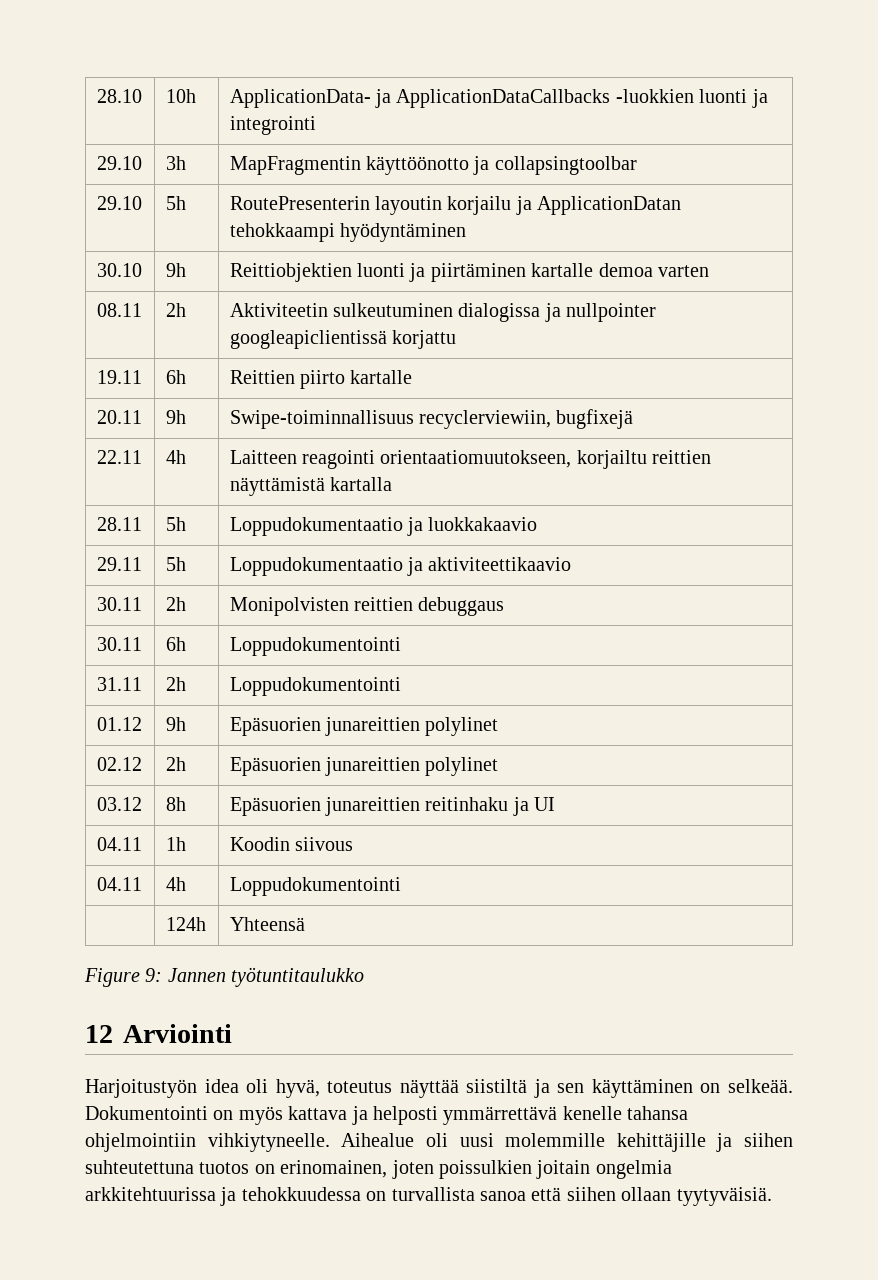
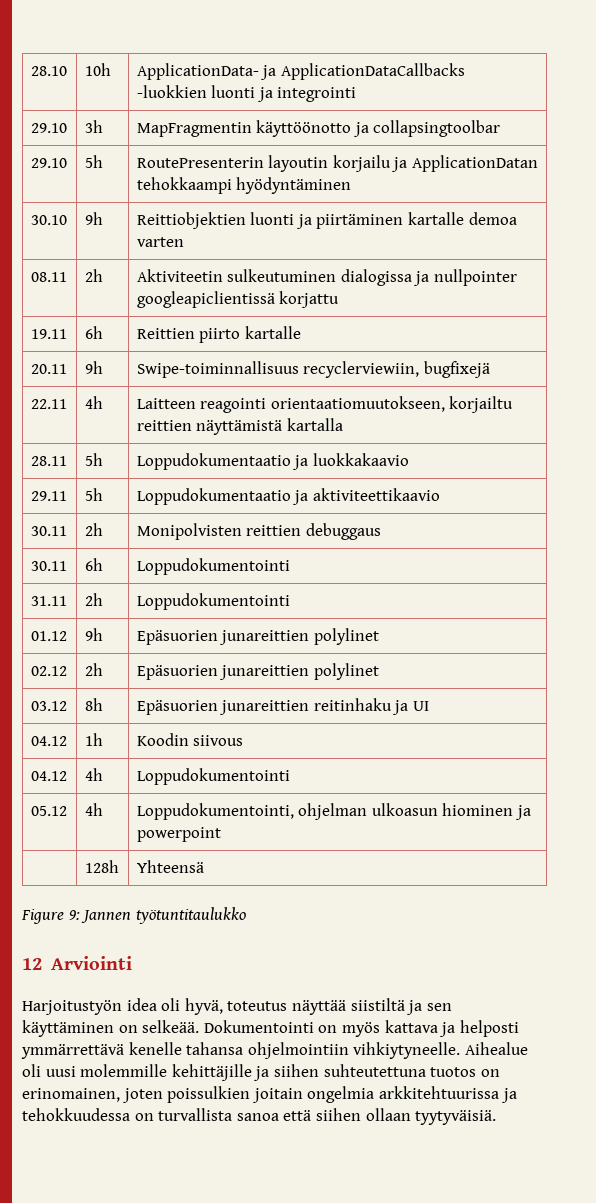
[96,837,142,851] 04.11 -> [30,736,67,746] 04.12
[96,877,142,891] 04.11 -> [30,771,67,781] 04.12
[165,917,206,931] | 124h -> [30,806,67,816] [84,803,103,816] [136,803,532,820] [136,827,221,842] [84,860,119,873] 05.12 | 4h | Loppudokumentointi, ohjelman ulkoasun hiominen ja powerpoint // | 128h

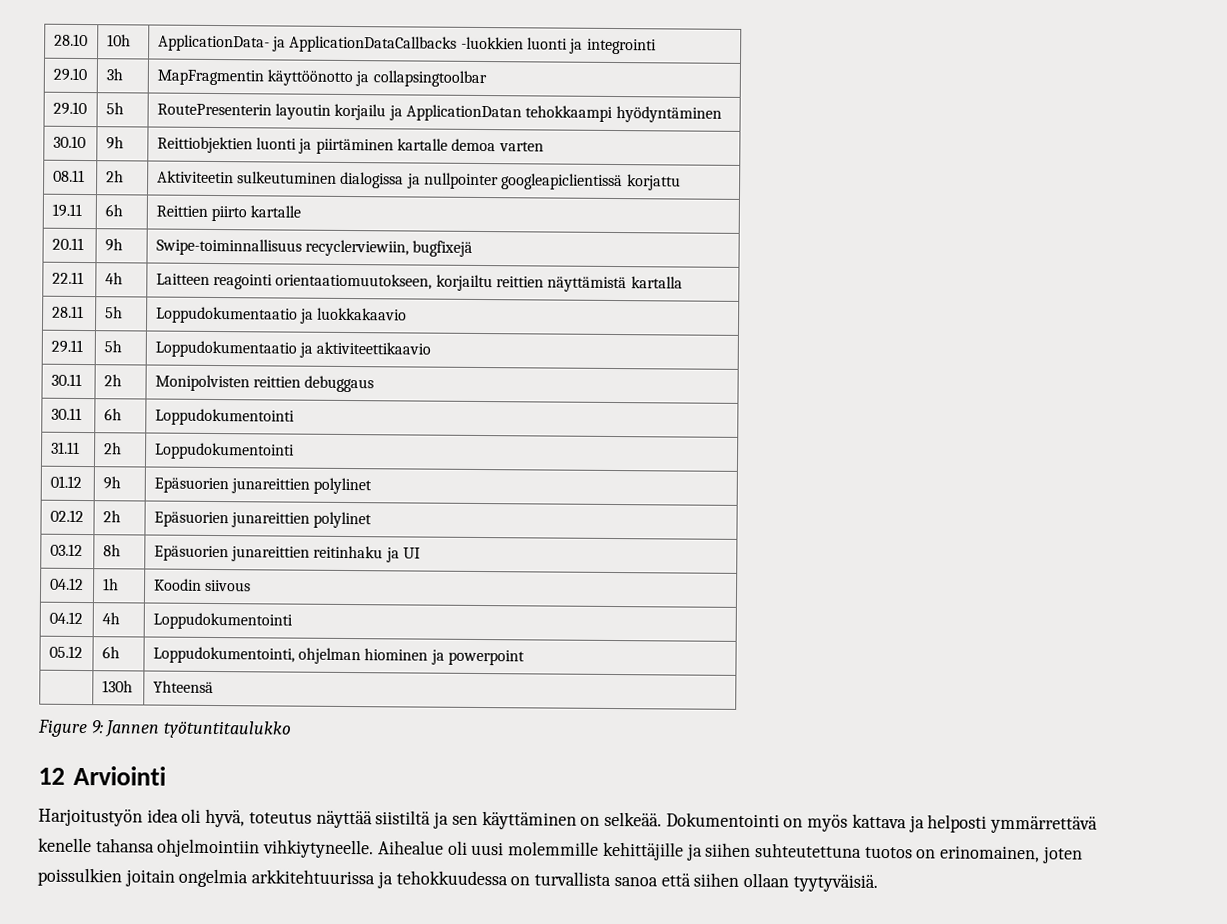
[84,803,103,816] 4h -> [101,646,120,659] 6h
[371,803,438,816] ulkoasun -> (362, 656) none
[84,860,119,873] 128h -> [101,680,133,693] 130h

